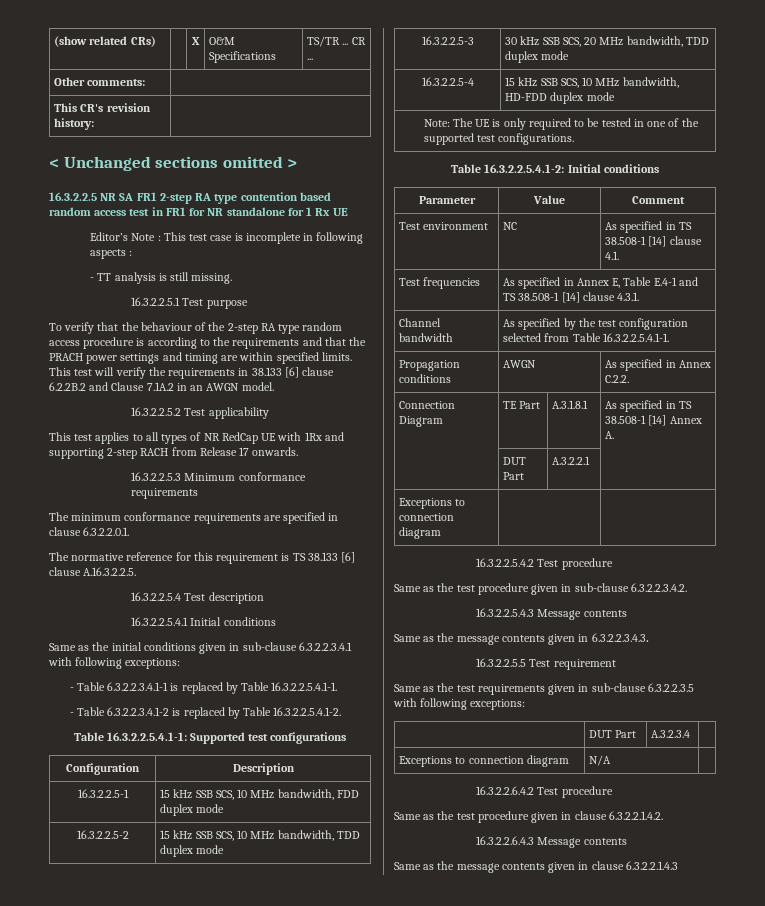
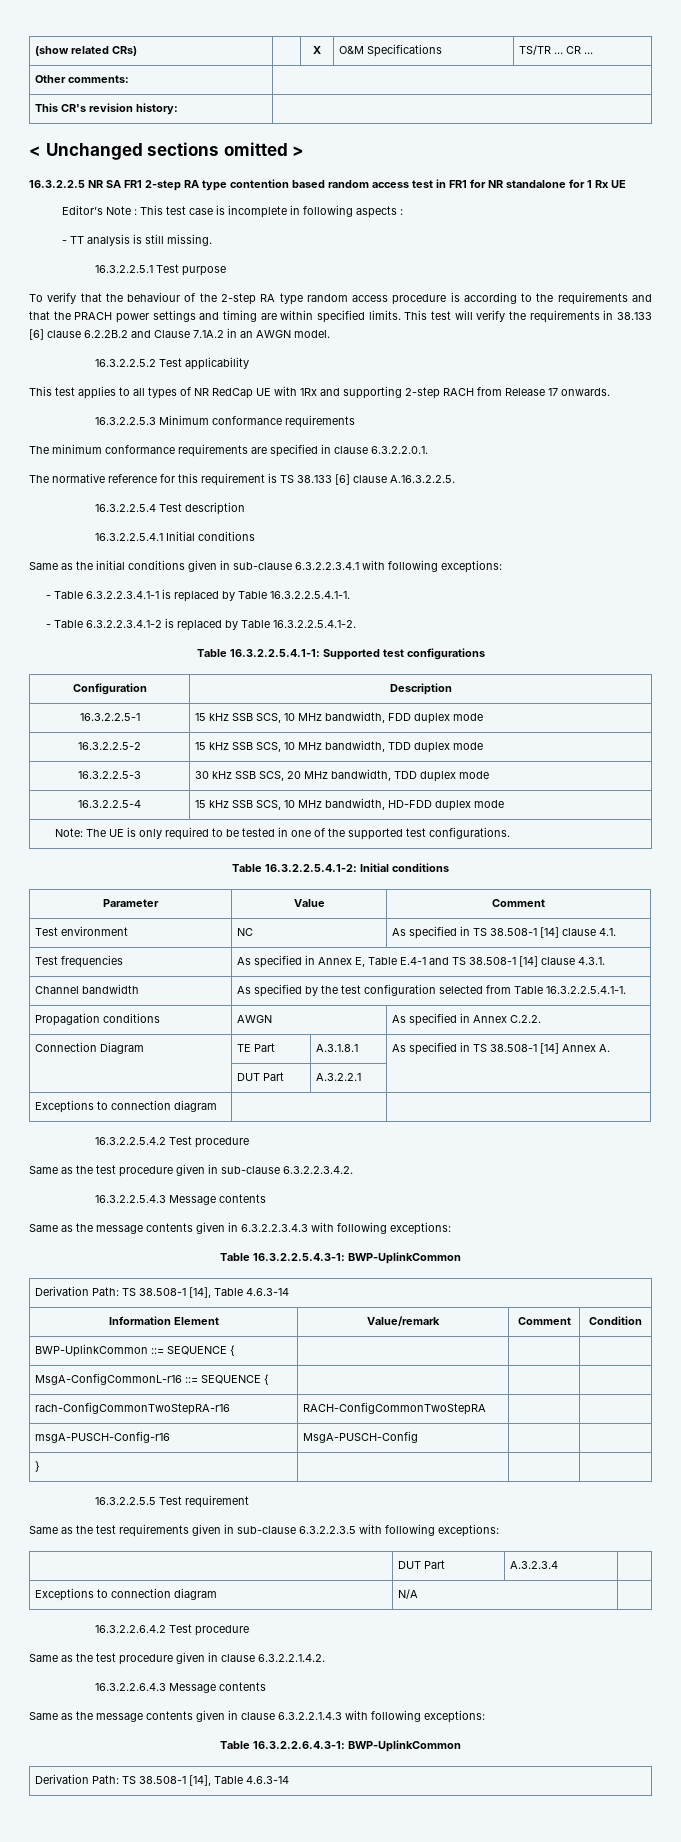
[591,633,649,642] 6.3.2.2.3.4.3. -> [241,1222,451,1235] [220,1252,461,1264] [35,1286,290,1298] [108,1316,219,1325] [367,1316,440,1326] [517,1317,571,1325] [589,1316,642,1325] [35,1344,236,1357] [35,1373,270,1385] [35,1402,231,1415] [303,1402,487,1415] [35,1431,171,1443] [303,1431,419,1443] [35,1461,41,1472] 6.3.2.2.3.4.3 with following exceptions: // Table 16.3.2.2.5.4.3-1: BWP-UplinkCommon // Derivation Path: TS 38.508-1 [14], Table 4.6.3-14 // Information Element | Value/remark | Comment | Condition // BWP-UplinkCommon ::= SEQUENCE { | | | // MsgA-ConfigCommonL-r16 ::= SEQUENCE { | | | // rach-ConfigCommonTwoStepRA-r16 | RACH-ConfigCommonTwoStepRA | | // msgA-PUSCH-Config-r16 | MsgA-PUSCH-Config | | // } | | |
(678, 865) none -> [345,1710,485,1723] [220,1740,461,1752] [35,1774,290,1786] with following exceptions: // Table 16.3.2.2.6.4.3-1: BWP-UplinkCommon // Derivation Path: TS 38.508-1 [14], Table 4.6.3-14

